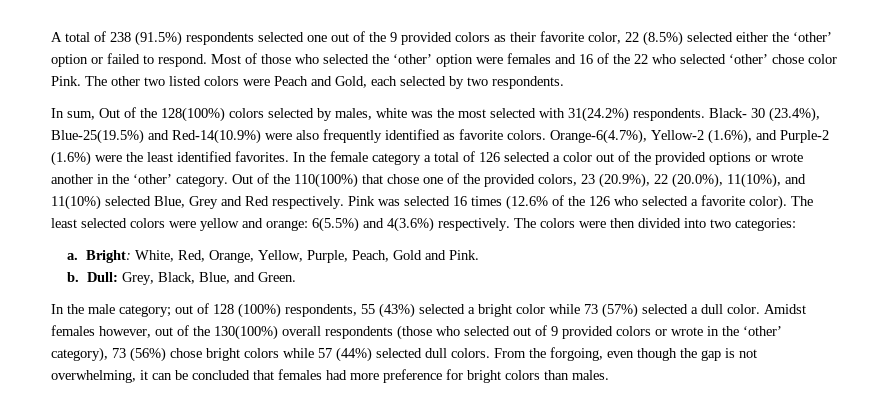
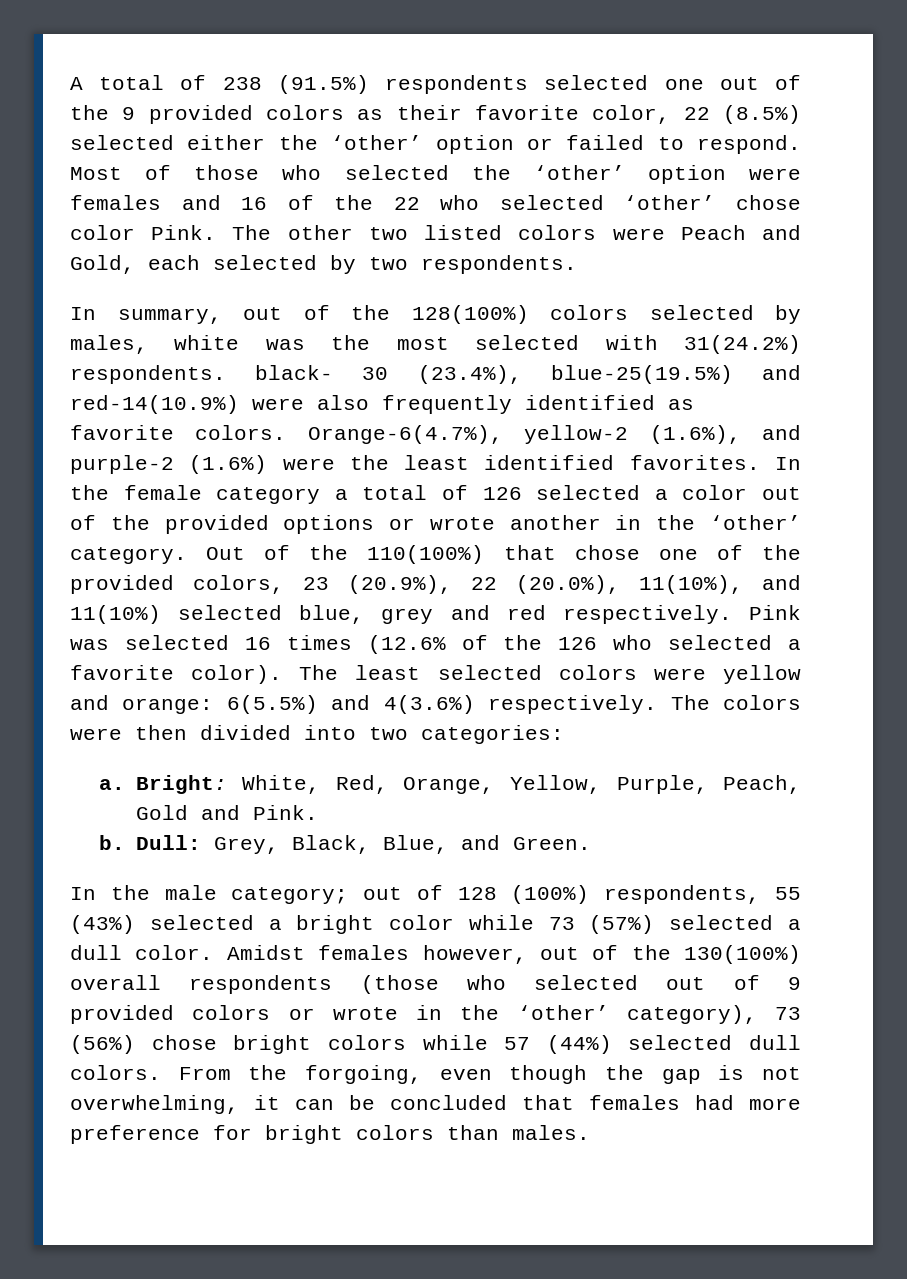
[67,108,120,120] sum, Out -> [117,307,282,324] summary, out
[709,108,747,118] Black- -> [255,365,334,380] black-
[51,129,261,144] Blue-25(19.5%) and Red-14(10.9%) -> [550,365,801,384] [70,395,239,414] blue-25(19.5%) and red-14(10.9%)
[651,130,704,140] Yellow-2 -> [524,425,629,444] yellow-2
[780,130,829,143] Purple-2 -> [70,455,174,474] purple-2
[154,196,269,209] Blue, Grey and Red -> [299,605,546,624] blue, grey and red

